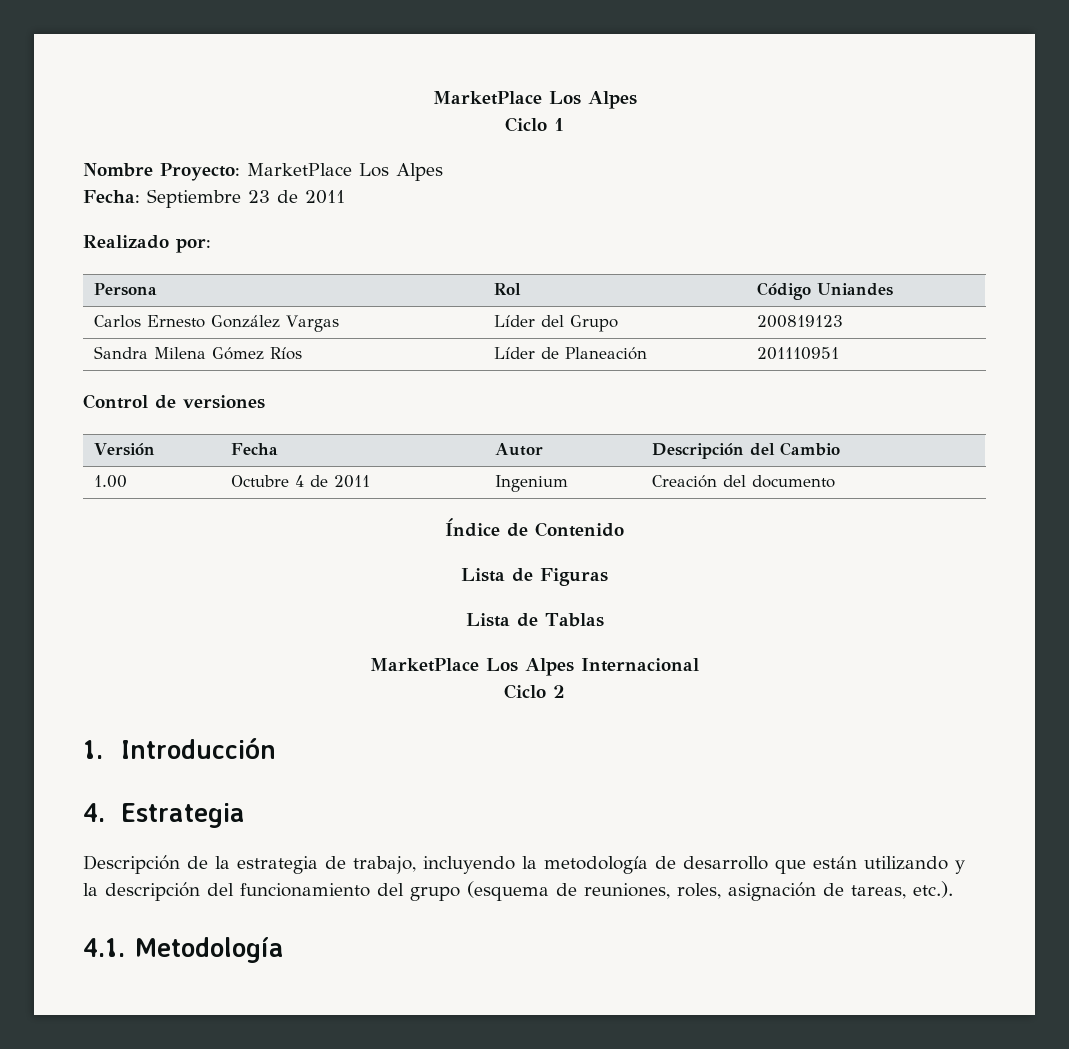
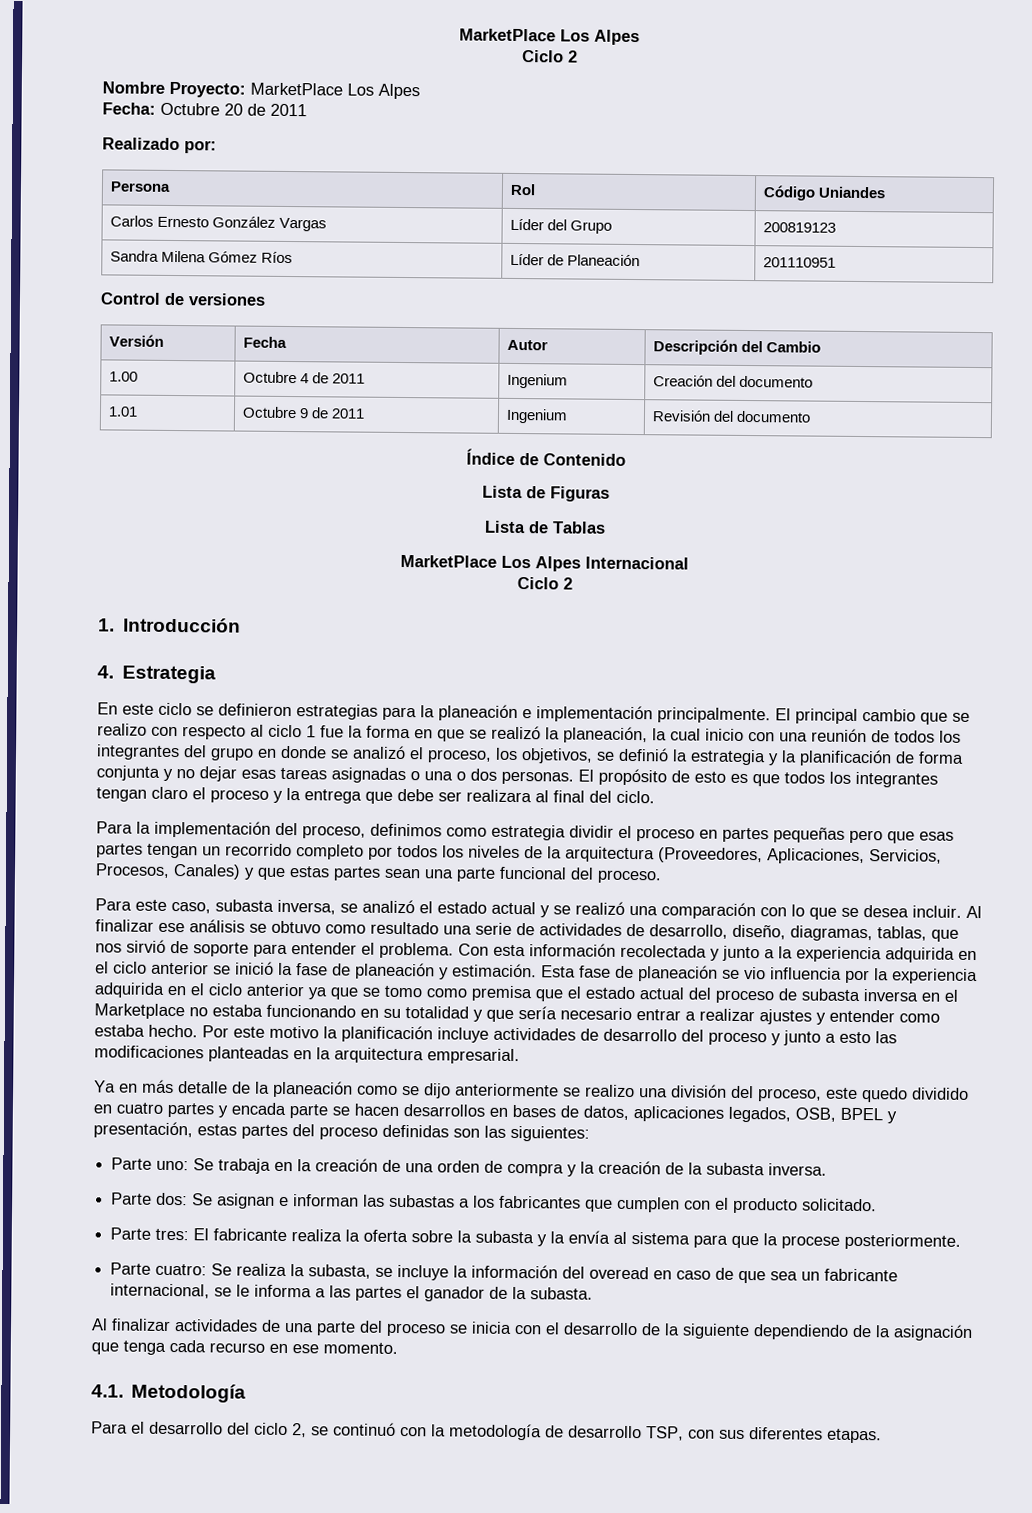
[554,118,564,131] 1 -> [567,50,578,63] 2
[147,189,270,208] Septiembre 23 -> [160,102,243,116] Octubre 20
(836, 481) none -> [108,406,139,417] [242,406,366,419] [506,408,569,424] [652,410,812,423] // 1.01 | Octubre 9 de 2011 | Ingenium | Revisión del documento
[83,855,965,874] [83,881,953,901] [83,937,284,963] Descripción de la estrategia de trabajo, incluyendo la metodología de desarrollo que están utilizando y la descripción del funcionamiento del grupo (esquema de reuniones, roles, asignación de tareas, etc.). // 4.1. Metodología -> [97,702,970,725] [97,723,961,744] [96,744,964,767] [96,765,938,788] [96,786,655,804] [96,820,954,844] [96,843,942,865] [95,863,662,884] [95,898,982,920] [95,919,959,942] [95,939,977,963] [95,961,978,985] [94,982,958,1004] [94,1003,940,1025] [94,1024,897,1046] [94,1045,520,1065] [94,1079,969,1103] [93,1102,897,1124] [93,1121,590,1142] [111,1157,828,1177] [111,1192,878,1214] [110,1227,962,1250] [110,1262,899,1284] [110,1283,594,1302] [91,1318,973,1342] [91,1340,398,1355] [91,1383,247,1403] [91,1421,882,1444] En este ciclo se definieron estrategias para la planeación e implementación principalmente. El principal cambio que se realizo con respecto al ciclo 1 fue la forma en que se realizó la planeación, la cual inicio con una reunión de todos los integrantes del grupo en donde se analizó el proceso, los objetivos, se definió la estrategia y la planificación de forma conjunta y no dejar esas tareas asignadas o una o dos personas. El propósito de esto es que todos los integrantes tengan claro el proceso y la entrega que debe ser realizara al final del ciclo. // Para la implementación del proceso, definimos como estrategia dividir el proceso en partes pequeñas pero que esas partes tengan un recorrido completo por todos los niveles de la arquitectura (Proveedores, Aplicaciones, Servicios, Procesos, Canales) y que estas partes sean una parte funcional del proceso. // Para este caso, subasta inversa, se analizó el estado actual y se realizó una comparación con lo que se desea incluir. Al finalizar ese análisis se obtuvo como resultado una serie de actividades de desarrollo, diseño, diagramas, tablas, que nos sirvió de soporte para entender el problema. Con esta información recolectada y junto a la experiencia adquirida en el ciclo anterior se inició la fase de planeación y estimación. Esta fase de planeación se vio influencia por la experiencia adquirida en el ciclo anterior ya que se tomo como premisa que el estado actual del proceso de subasta inversa en el Marketplace no estaba funcionando en su totalidad y que sería necesario entrar a realizar ajustes y entender como estaba hecho. Por este motivo la planificación incluye actividades de desarrollo del proceso y junto a esto las modificaciones planteadas en la arquitectura empresarial. // Ya en más detalle de la planeación como se dijo anteriormente se realizo una división del proceso, este quedo dividido en cuatro partes y encada parte se hacen desarrollos en bases de datos, aplicaciones legados, OSB, BPEL y presentación, estas partes del proceso definidas son las siguientes: // Parte uno: Se trabaja en la creación de una orden de compra y la creación de la subasta inversa. // Parte dos: Se asignan e informan las subastas a los fabricantes que cumplen con el producto solicitado. // Parte tres: El fabricante realiza la oferta sobre la subasta y la envía al sistema para que la procese posteriormente. // Parte cuatro: Se realiza la subasta, se incluye la información del overead en caso de que sea un fabricante internacional, se le informa a las partes el ganador de la subasta. // Al finalizar actividades de una parte del proceso se inicia con el desarrollo de la siguiente dependiendo de la asignación que tenga cada recurso en ese momento. // 4.1. Metodología // Para el desarrollo del ciclo 2, se continuó con la metodología de desarrollo TSP, con sus diferentes etapas.

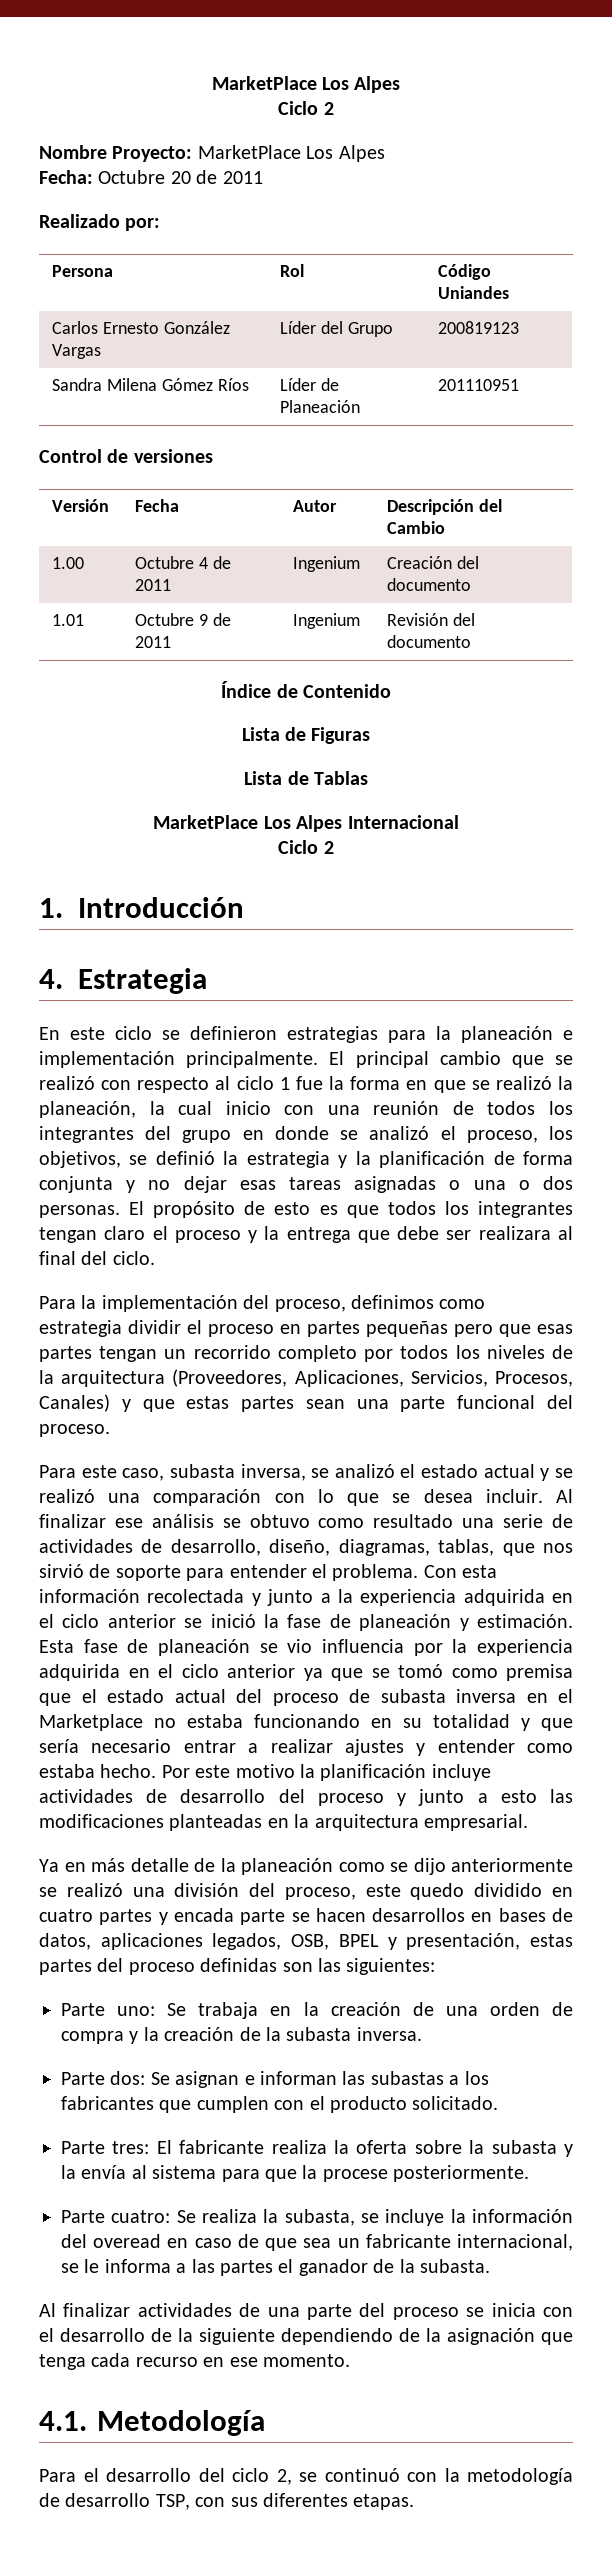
[97,723,147,736] realizo -> [39,1076,95,1090] realizó
[384,985,422,998] tomo -> [398,1664,443,1678] tomó
[585,1084,635,1098] realizo -> [66,1883,123,1897] realizó

